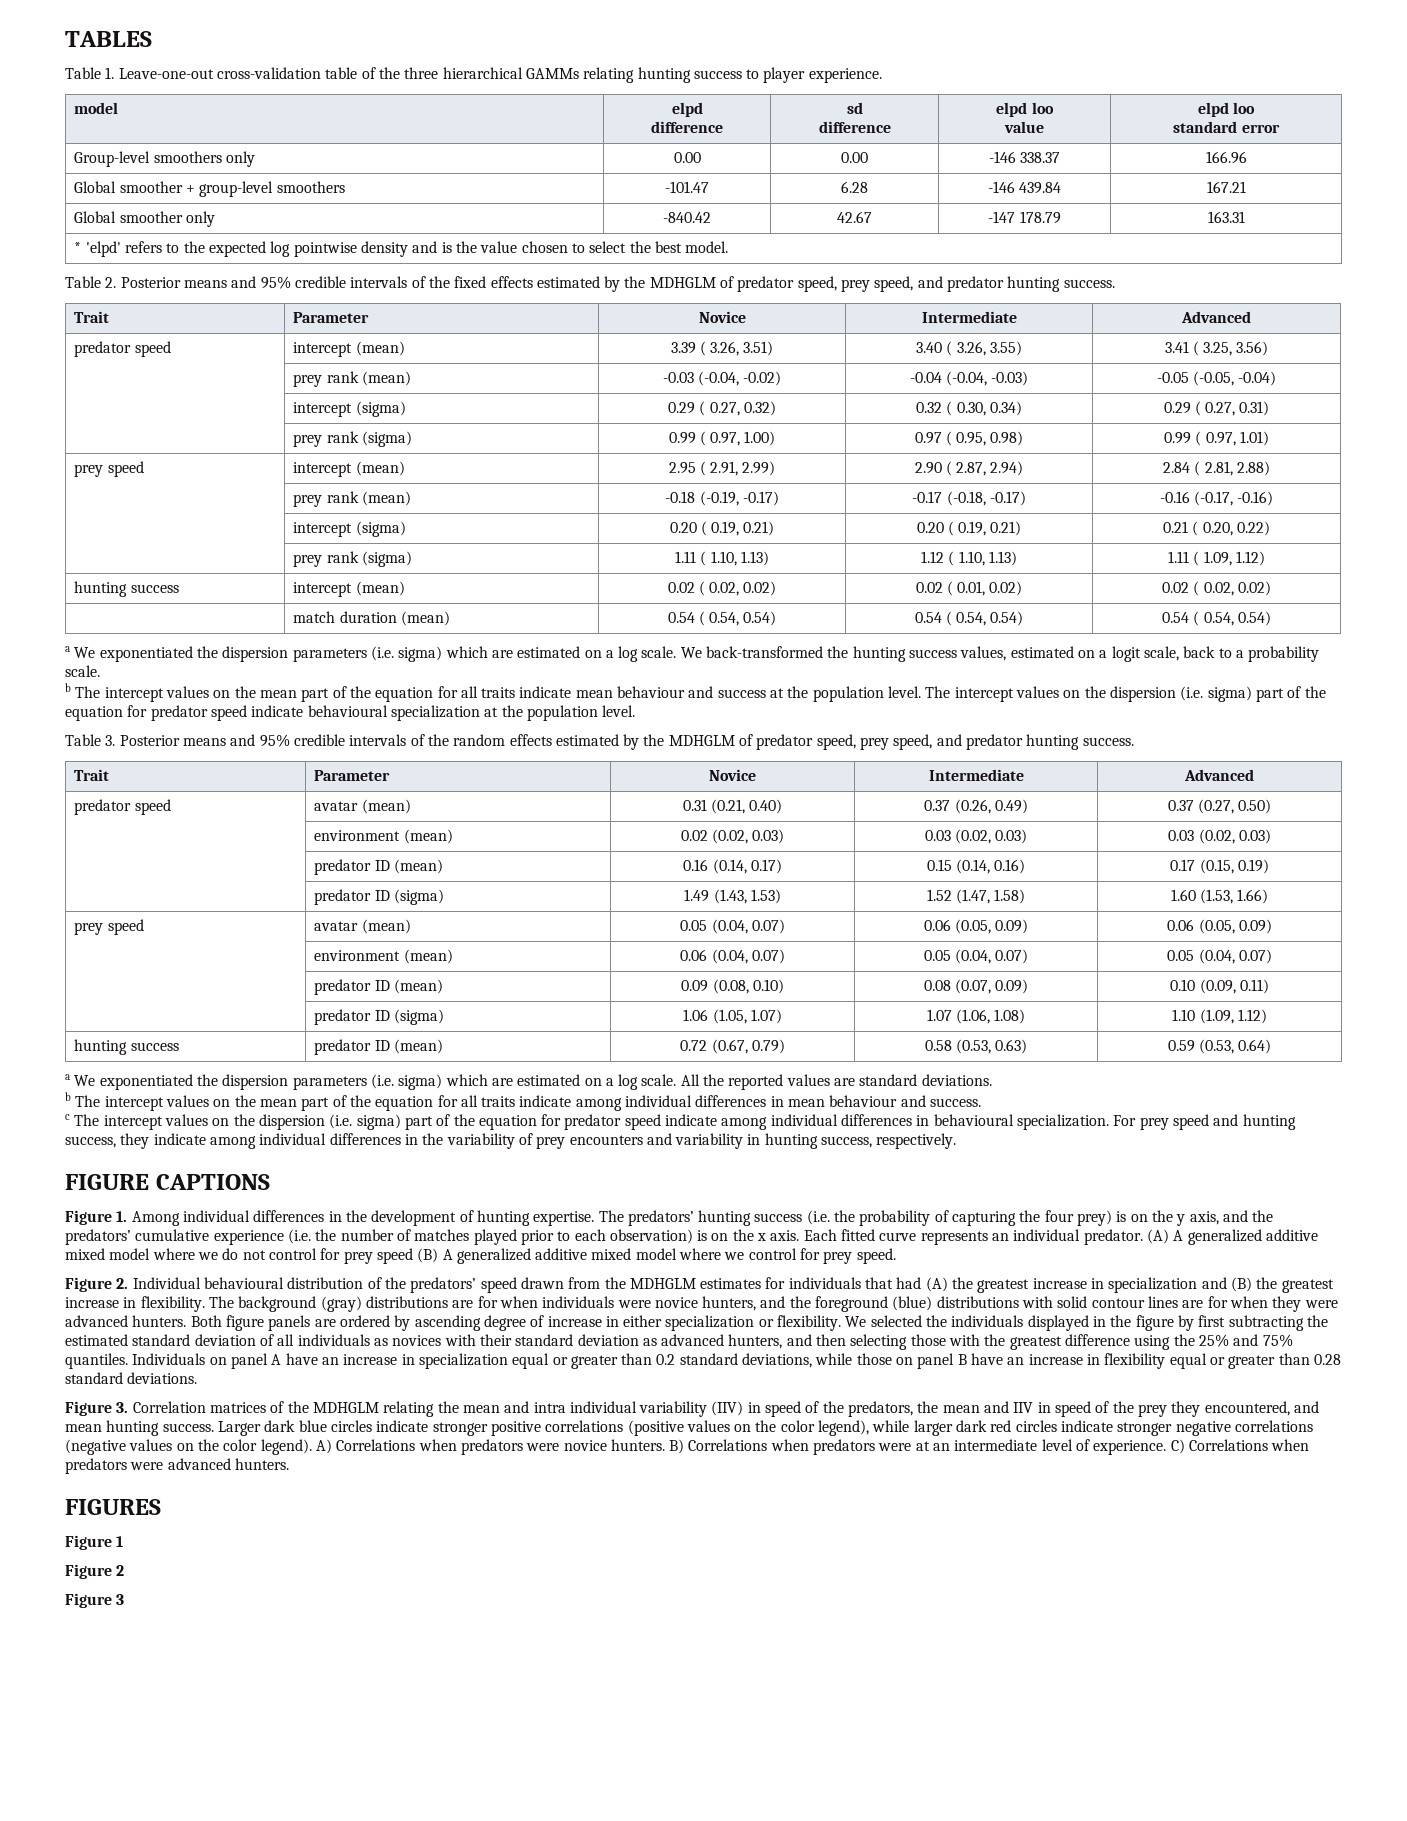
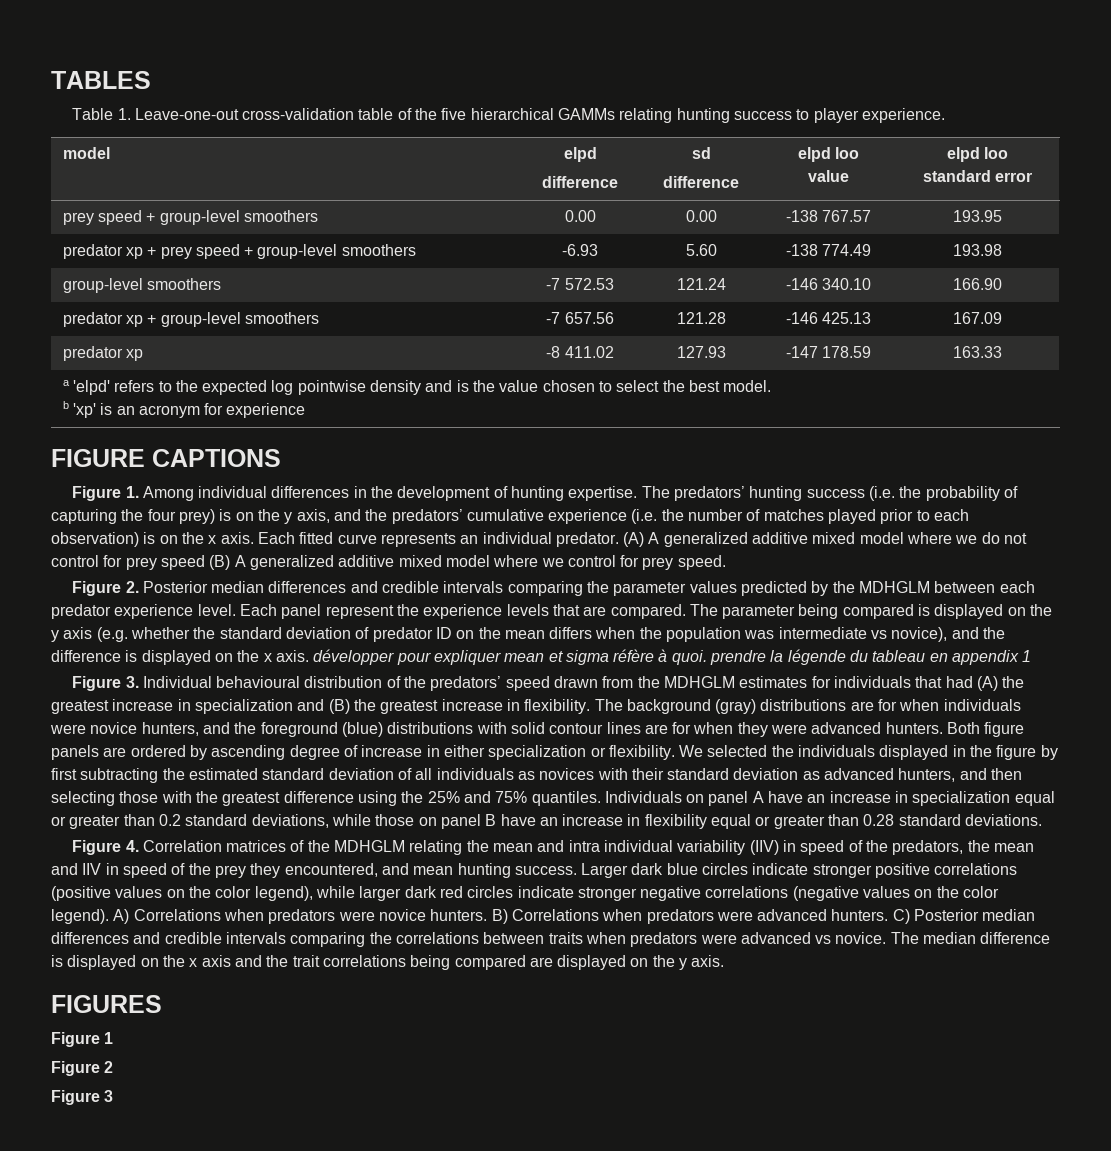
[404,67,439,79] three -> [441,108,467,120] five
[74,151,256,167] Group-level smoothers only -> [62,210,318,225] prey speed + group-level smoothers
[988,151,1061,163] [1205,151,1247,164] [74,181,345,197] [665,181,709,193] [841,181,868,193] [987,181,1062,194] [1206,181,1246,193] [74,211,216,227] [663,212,711,223] [837,211,872,223] [988,211,1061,224] [1207,211,1245,223] [74,242,82,253] -146 338.37 | 166.96 // Global smoother + group-level smoothers | -101.47 | 6.28 | -146 439.84 | 167.21 // Global smoother only | -840.42 | 42.67 | -147 178.79 | 163.31 // * -> [785,210,872,222] [953,210,1002,222] [62,244,416,259] [562,244,598,256] [685,244,717,256] [785,244,872,256] [953,244,1002,256] [62,278,221,293] [546,278,614,290] [676,278,726,290] [785,278,872,290] [953,278,1002,290] [62,312,319,327] [546,312,614,324] [676,312,726,324] [785,312,872,324] [953,312,1002,324] [62,346,143,361] [546,346,614,358] [676,346,726,358] [785,346,872,358] [953,346,1002,358] [62,380,70,386] -138 767.57 | 193.95 // predator xp + prey speed + group-level smoothers | -6.93 | 5.60 | -138 774.49 | 193.98 // group-level smoothers | -7 572.53 | 121.24 | -146 340.10 | 166.90 // predator xp + group-level smoothers | -7 657.56 | 121.28 | -146 425.13 | 167.09 // predator xp | -8 411.02 | 127.93 | -147 178.59 | 163.33 // a
[65,276,1115,292] [74,311,110,323] [293,312,370,323] [698,311,746,323] [921,311,1017,323] [1181,311,1251,323] [74,341,171,357] [293,341,405,357] [670,341,774,356] [916,341,1022,356] [1164,341,1269,356] [293,371,412,387] [662,371,782,386] [909,371,1029,386] [1156,371,1277,386] [293,401,406,417] [668,401,776,416] [916,401,1022,416] [1163,401,1270,416] [293,431,413,447] [668,431,776,446] [914,431,1024,446] [1164,431,1269,446] [74,461,144,477] [293,461,405,477] [668,461,776,476] [914,461,1024,476] [1163,461,1270,476] [293,491,412,507] [665,491,779,506] [912,491,1026,506] [1159,491,1274,506] [293,521,406,537] [669,521,775,536] [916,521,1022,536] [1163,521,1270,536] [293,551,413,567] [675,551,769,566] [921,551,1017,566] [1168,551,1265,566] [74,581,179,597] [293,581,405,597] [667,581,777,596] [915,581,1023,596] [1162,581,1271,596] [293,611,451,626] [667,611,777,626] [914,611,1024,626] [1162,611,1271,626] [65,646,1320,662] [65,665,100,677] [65,683,1326,702] [65,705,636,721] [65,734,1134,750] [74,769,110,781] [314,770,391,781] [709,769,756,781] [928,769,1024,781] [1184,769,1254,781] [74,799,171,815] [314,799,411,814] [682,799,783,814] [924,799,1028,814] [1167,799,1272,814] [314,829,453,844] [680,829,785,844] [924,829,1028,844] [1168,829,1271,844] [314,859,444,875] [683,859,782,874] [926,859,1026,874] [1170,859,1269,874] [314,889,445,905] [684,889,781,904] [926,889,1026,904] [1170,889,1269,904] [74,919,144,935] [314,919,411,934] [680,919,785,934] [923,919,1029,934] [1167,919,1272,934] [314,949,453,964] [680,949,785,964] [923,949,1029,964] [1167,949,1272,964] [314,979,444,995] [681,979,784,994] [923,979,1029,994] [1170,979,1269,994] [314,1009,445,1025] [683,1009,782,1024] [926,1009,1026,1024] [1172,1009,1267,1024] [74,1039,179,1055] [314,1039,444,1055] [680,1039,785,1054] [924,1039,1028,1054] [1167,1039,1272,1054] [65,1074,992,1090] [65,1092,982,1111] [65,1114,1296,1130] [65,1133,957,1149] // Table 2. Posterior means and 95% credible intervals of the fixed effects estimated by the MDHGLM of predator speed, prey speed, and predator hunting success. // Trait | Parameter | Novice | Intermediate | Advanced // predator speed | intercept (mean) | 3.39 ( 3.26, 3.51) | 3.40 ( 3.26, 3.55) | 3.41 ( 3.25, 3.56) // | prey rank (mean) | -0.03 (-0.04, -0.02) | -0.04 (-0.04, -0.03) | -0.05 (-0.05, -0.04) // | intercept (sigma) | 0.29 ( 0.27, 0.32) | 0.32 ( 0.30, 0.34) | 0.29 ( 0.27, 0.31) // | prey rank (sigma) | 0.99 ( 0.97, 1.00) | 0.97 ( 0.95, 0.98) | 0.99 ( 0.97, 1.01) // prey speed | intercept (mean) | 2.95 ( 2.91, 2.99) | 2.90 ( 2.87, 2.94) | 2.84 ( 2.81, 2.88) // | prey rank (mean) | -0.18 (-0.19, -0.17) | -0.17 (-0.18, -0.17) | -0.16 (-0.17, -0.16) // | intercept (sigma) | 0.20 ( 0.19, 0.21) | 0.20 ( 0.19, 0.21) | 0.21 ( 0.20, 0.22) // | prey rank (sigma) | 1.11 ( 1.10, 1.13) | 1.12 ( 1.10, 1.13) | 1.11 ( 1.09, 1.12) // hunting success | intercept (mean) | 0.02 ( 0.02, 0.02) | 0.02 ( 0.01, 0.02) | 0.02 ( 0.02, 0.02) // | match duration (mean) | 0.54 ( 0.54, 0.54) | 0.54 ( 0.54, 0.54) | 0.54 ( 0.54, 0.54) // a We exponentiated the dispersion parameters (i.e. sigma) which are estimated on a log scale. We back-transformed the hunting success values, estimated on a logit scale, back to a probability scale. // b The intercept values on the mean part of the equation for all traits indicate mean behaviour and success at the population level. The intercept values on the dispersion (i.e. sigma) part of the equation for predator speed indicate behavioural specialization at the population level. // Table 3. Posterior means and 95% credible intervals of the random effects estimated by the MDHGLM of predator speed, prey speed, and predator hunting success. // Trait | Parameter | Novice | Intermediate | Advanced // predator speed | avatar (mean) | 0.31 (0.21, 0.40) | 0.37 (0.26, 0.49) | 0.37 (0.27, 0.50) // | environment (mean) | 0.02 (0.02, 0.03) | 0.03 (0.02, 0.03) | 0.03 (0.02, 0.03) // | predator ID (mean) | 0.16 (0.14, 0.17) | 0.15 (0.14, 0.16) | 0.17 (0.15, 0.19) // | predator ID (sigma) | 1.49 (1.43, 1.53) | 1.52 (1.47, 1.58) | 1.60 (1.53, 1.66) // prey speed | avatar (mean) | 0.05 (0.04, 0.07) | 0.06 (0.05, 0.09) | 0.06 (0.05, 0.09) // | environment (mean) | 0.06 (0.04, 0.07) | 0.05 (0.04, 0.07) | 0.05 (0.04, 0.07) // | predator ID (mean) | 0.09 (0.08, 0.10) | 0.08 (0.07, 0.09) | 0.10 (0.09, 0.11) // | predator ID (sigma) | 1.06 (1.05, 1.07) | 1.07 (1.06, 1.08) | 1.10 (1.09, 1.12) // hunting success | predator ID (mean) | 0.72 (0.67, 0.79) | 0.58 (0.53, 0.63) | 0.59 (0.53, 0.64) // a We exponentiated the dispersion parameters (i.e. sigma) which are estimated on a log scale. All the reported values are standard deviations. // b The intercept values on the mean part of the equation for all traits indicate among individual differences in mean behaviour and success. // c The intercept values on the dispersion (i.e. sigma) part of the equation for predator speed indicate among individual differences in behavioural specialization. For prey speed and hunting success, they indicate among individual differences in the variability of prey encounters and variability in hunting success, respectively. -> [62,401,306,418] // b 'xp' is an acronym for experience
(129, 1283) none -> [142,581,1035,596] [51,604,1053,619] [51,627,1006,642] [51,649,1032,665] [72,676,139,691] Posterior median differences and credible intervals comparing the parameter values predicted by the MDHGLM between each predator experience level. Each panel represent the experience levels that are compared. The parameter being compared is displayed on the y axis (e.g. whether the standard deviation of predator ID on the mean differs when the population was intermediate vs novice), and the difference is displayed on the x axis. développer pour expliquer mean et sigma réfère à quoi. prendre la légende du tableau en appendix 1 // Figure 3.
[116,1402,129,1413] 3. -> [125,840,139,852] 4.
[915,1439,1310,1455] [65,1458,289,1474] at an intermediate level of experience. C) Correlations when predators were advanced hunters. -> [757,909,1036,924] [51,932,1051,947] [51,955,725,970] advanced hunters. C) Posterior median differences and credible intervals comparing the correlations between traits when predators were advanced vs novice. The median difference is displayed on the x axis and the trait correlations being compared are displayed on the y axis.

